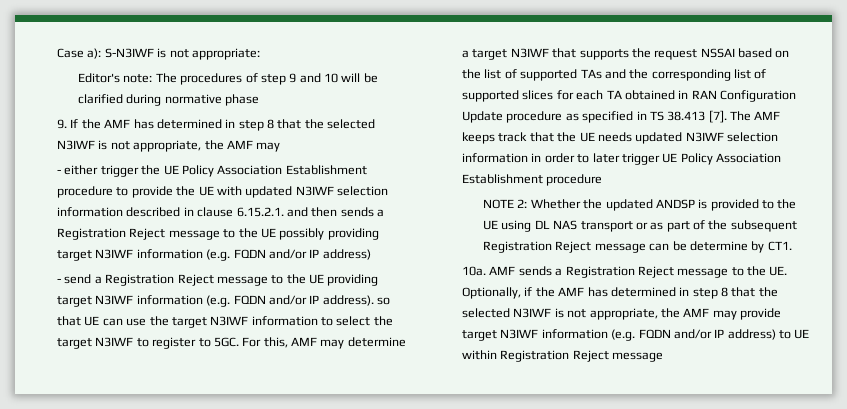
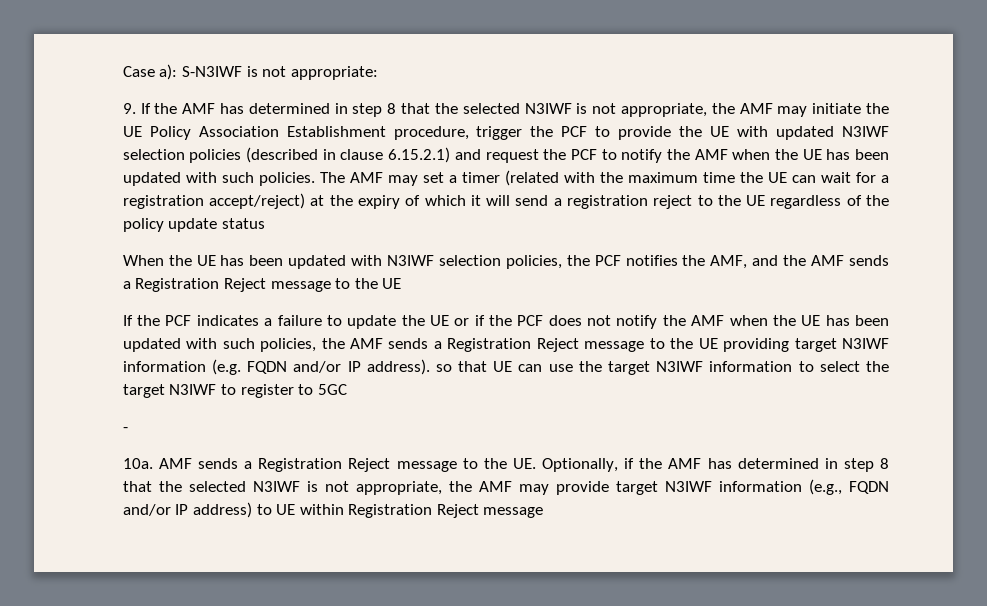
[77,73,378,85] [77,94,260,106] // Editor's note: The procedures of step 9 and 10 will be clarified during normative phase -> (378, 73) none
[56,165,139,177] // - either trigger -> [812,103,862,114] initiate
[56,186,113,198] procedure -> [393,126,588,140] procedure, trigger the PCF
[56,207,384,217] [56,228,379,240] [56,249,371,261] [56,274,92,284] information described in clause 6.15.2.1. and then sends a Registration Reject message to the UE possibly providing target N3IWF information (e.g. FQDN and/or IP address) // - send -> [189,147,889,163] [122,170,889,186] [122,193,889,209] [122,218,265,232] [122,255,890,269] [122,278,402,292] [122,315,889,329] [122,338,429,352] policies (described in clause 6.15.2.1) and request the PCF to notify the AMF when the UE has been updated with such policies. The AMF may set a timer (related with the maximum time the UE can wait for a registration accept/reject) at the expiry of which it will send a registration reject to the UE regardless of the policy update status // When the UE has been updated with N3IWF selection policies, the PCF notifies the AMF, and the AMF sends a Registration Reject message to the UE // If the PCF indicates a failure to update the UE or if the PCF does not notify the AMF when the UE has been updated with such policies, the AMF sends
[213,337,406,349] [461,48,790,60] [461,69,767,81] [461,90,796,102] [461,110,781,123] [461,132,778,144] [461,153,781,165] [461,174,603,186] [482,199,797,211] [482,220,797,232] [482,241,792,253] 5GC. For this, AMF may determine a target N3IWF that supports the request NSSAI based on the list of supported TAs and the corresponding list of supported slices for each TA obtained in RAN Configuration Update procedure as specified in TS 38.413 [7]. The AMF keeps track that the UE needs updated N3IWF selection information in order to later trigger UE Policy Association Establishment procedure // NOTE 2: Whether the updated ANDSP is provided to the UE using DL NAS transport or as part of the subsequent Registration Reject message can be determine by CT1. -> [317,384,347,395] [122,427,128,432] 5GC // -
[611,329,636,341] (e.g. -> [808,479,842,495] (e.g.,

